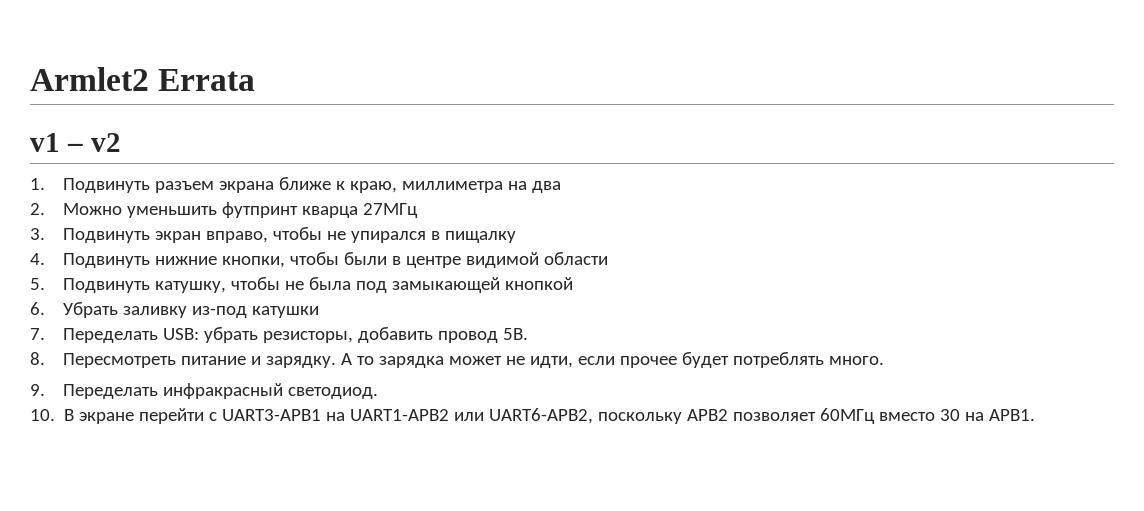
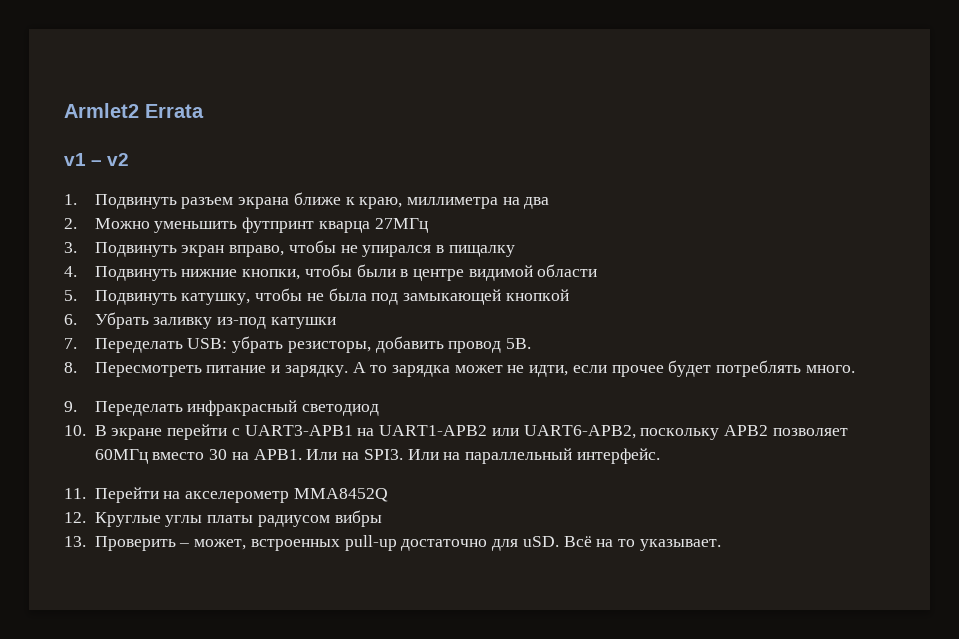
[287,387,378,399] светодиод. -> [302,404,380,416] светодиод
(1036, 415) none -> [306,448,660,464] [64,487,388,503] [64,510,382,527] [64,535,721,551] Или на SPI3. Или на параллельный интерфейс. // 11. Перейти на акселерометр MMA8452Q // 12. Круглые углы платы радиусом вибры // 13. Проверить – может, встроенных pull-up достаточно для uSD. Всё на то указывает.

